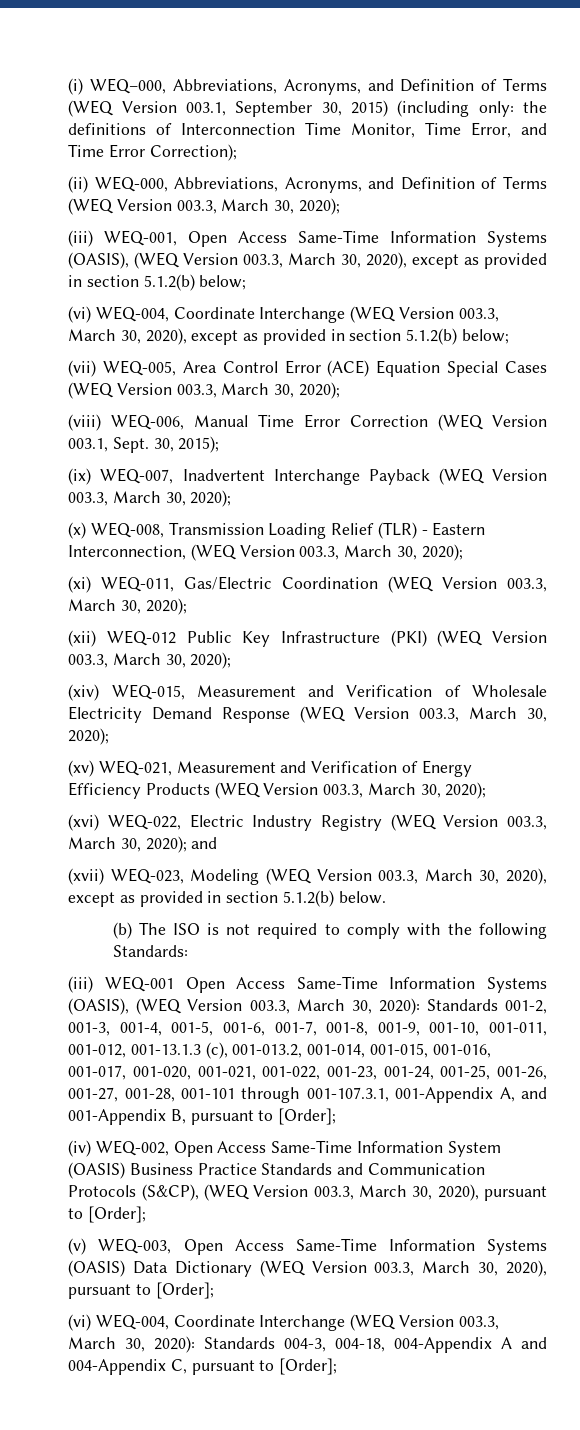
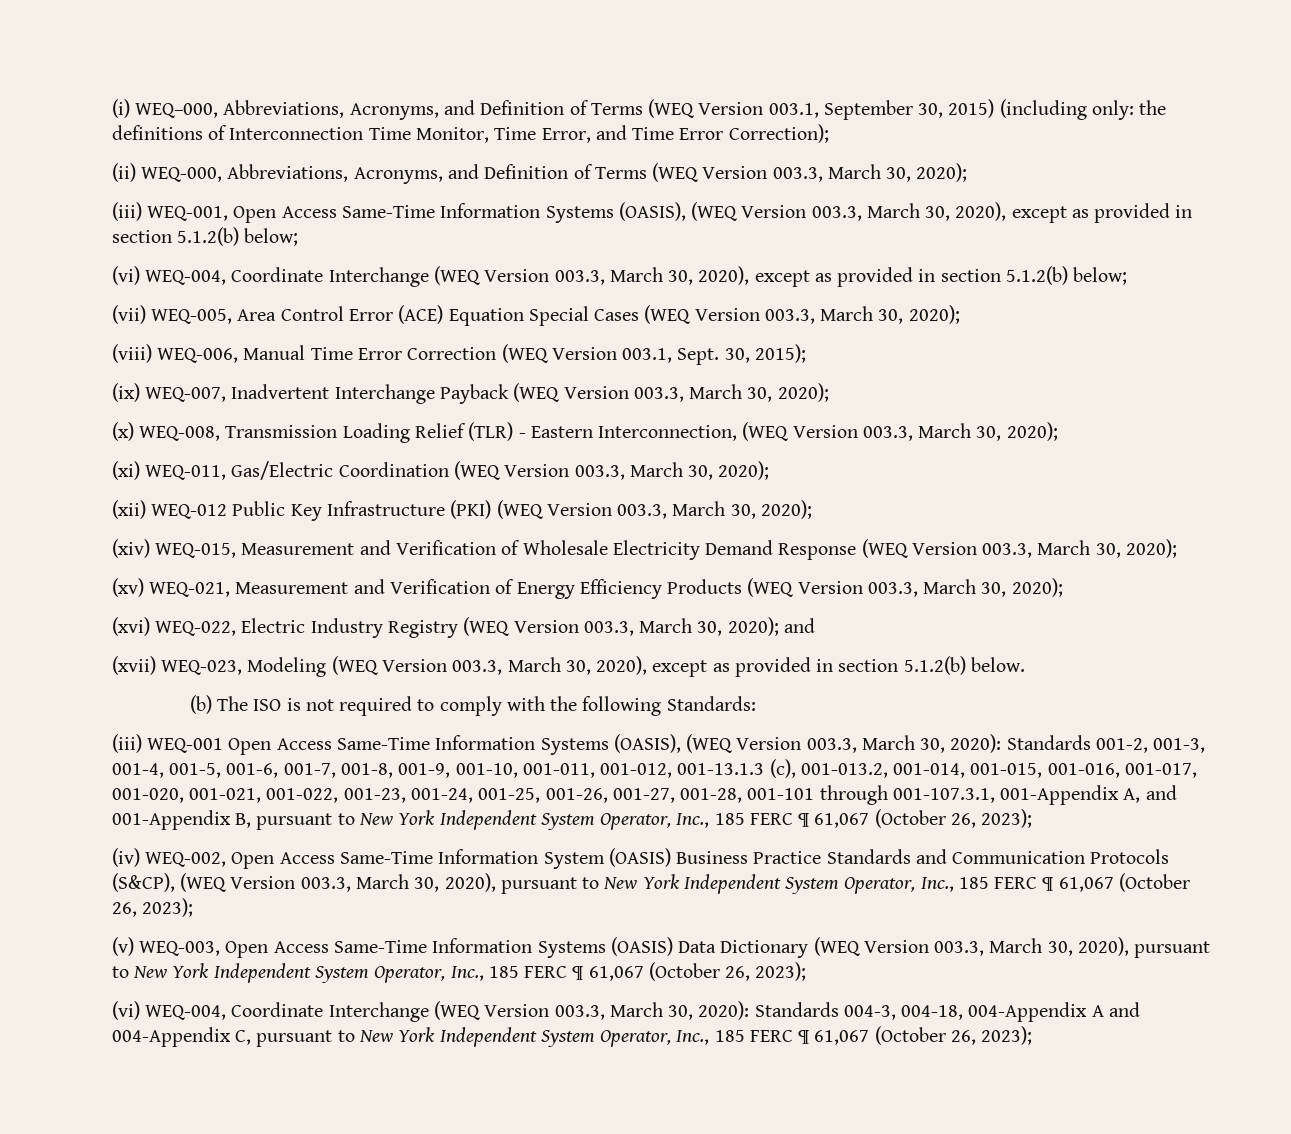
[278,1108,337,1125] [Order]; -> [358,809,1033,830] New York Independent System Operator, Inc., 185 FERC ¶ 61,067 (October 26, 2023);
[88,1206,147,1223] [Order]; -> [603,873,1190,894] [111,898,194,917] New York Independent System Operator, Inc., 185 FERC ¶ 61,067 (October 26, 2023);
[155,1282,214,1299] [Order]; -> [133,962,807,983] New York Independent System Operator, Inc., 185 FERC ¶ 61,067 (October 26, 2023);
[279,1358,338,1375] [Order]; -> [358,1026,1033,1047] New York Independent System Operator, Inc., 185 FERC ¶ 61,067 (October 26, 2023);

